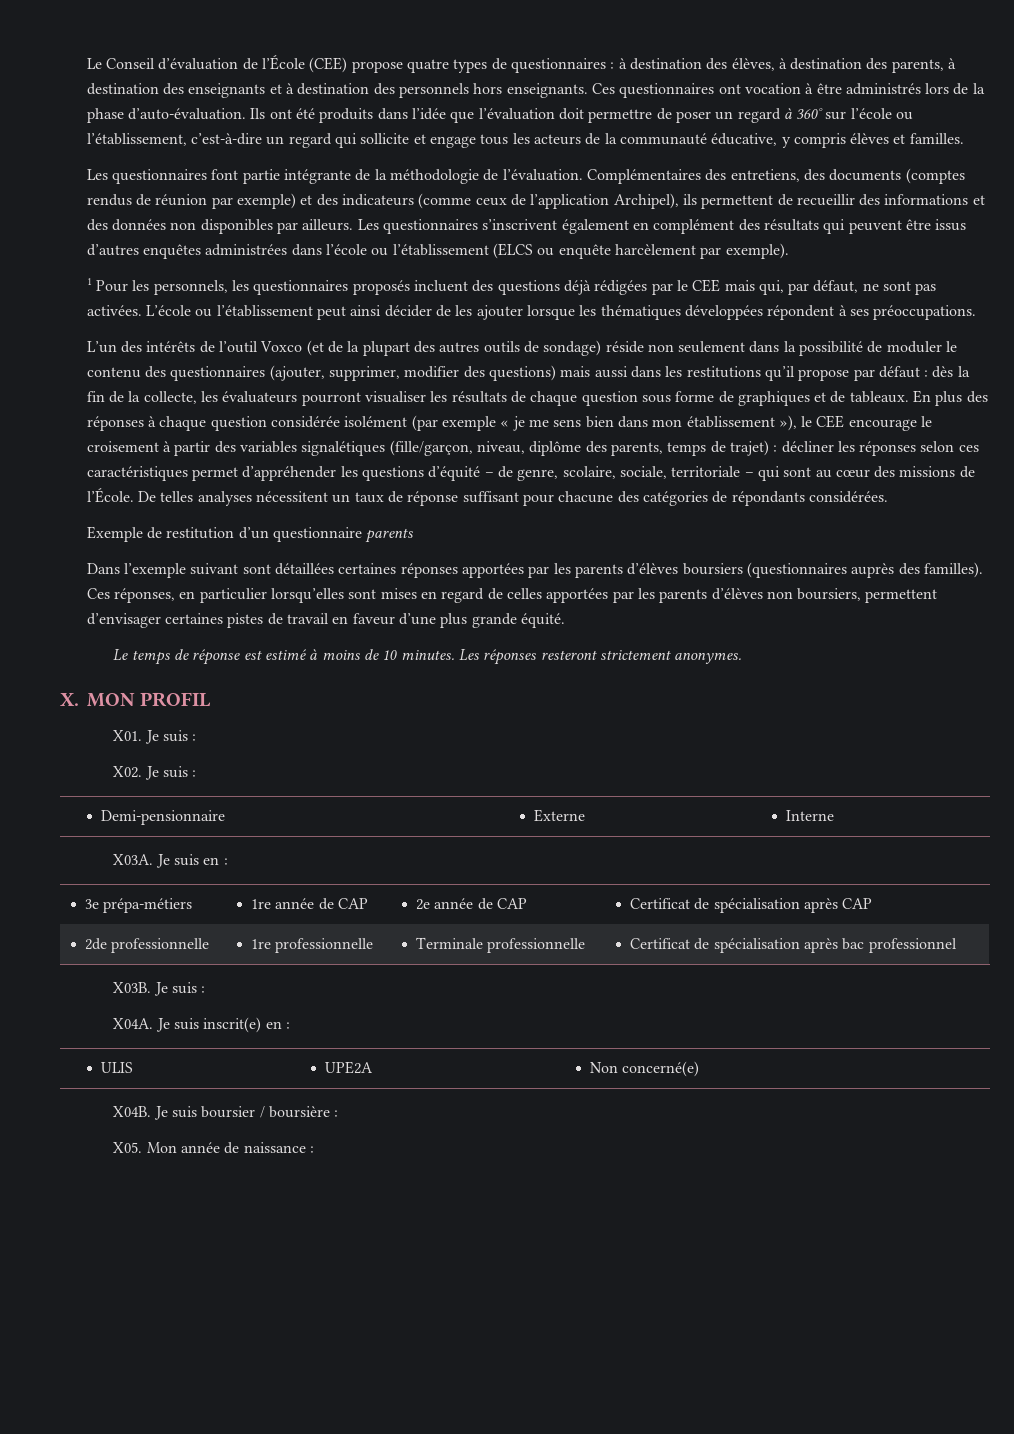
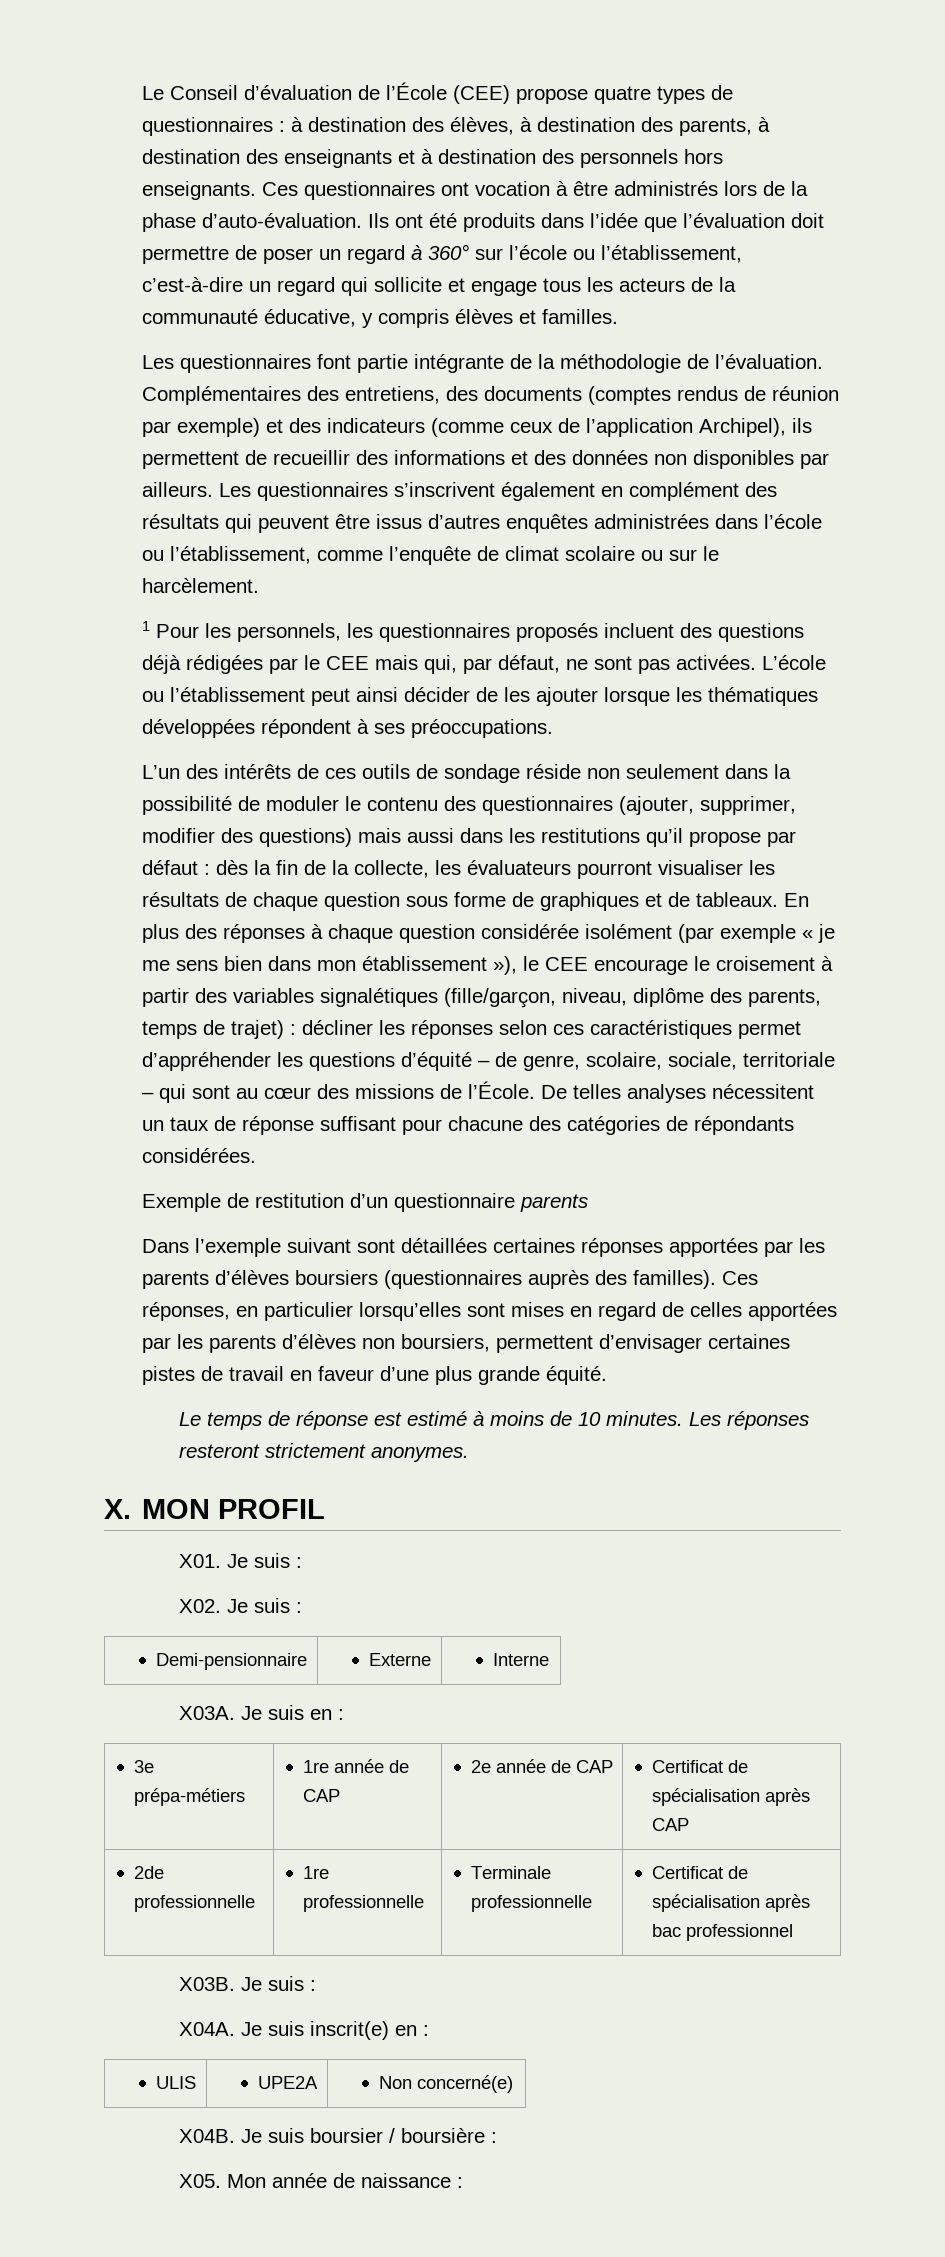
[392,243,789,259] l’établissement (ELCS ou enquête harcèlement par exemple). -> [169,546,719,565] [141,578,259,593] l’établissement, comme l’enquête de climat scolaire ou sur le harcèlement.
[219,340,480,356] l’outil Voxco (et de la plupart des autres -> [324,768,356,779] ces
[543,340,602,356] sondage) -> [443,764,520,783] sondage

